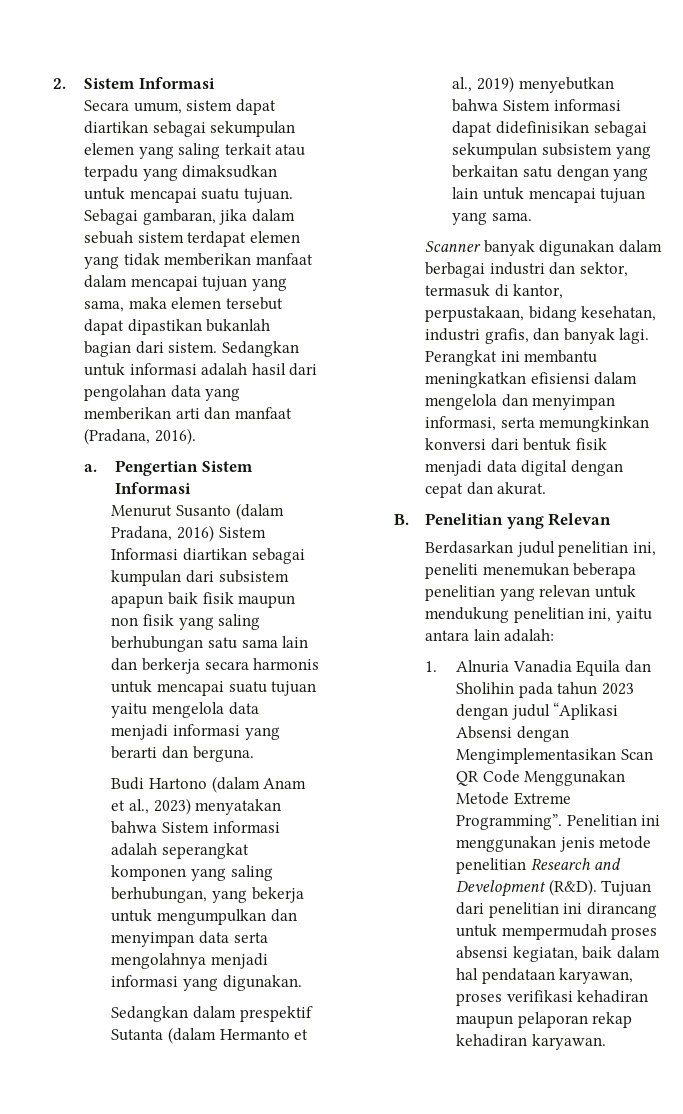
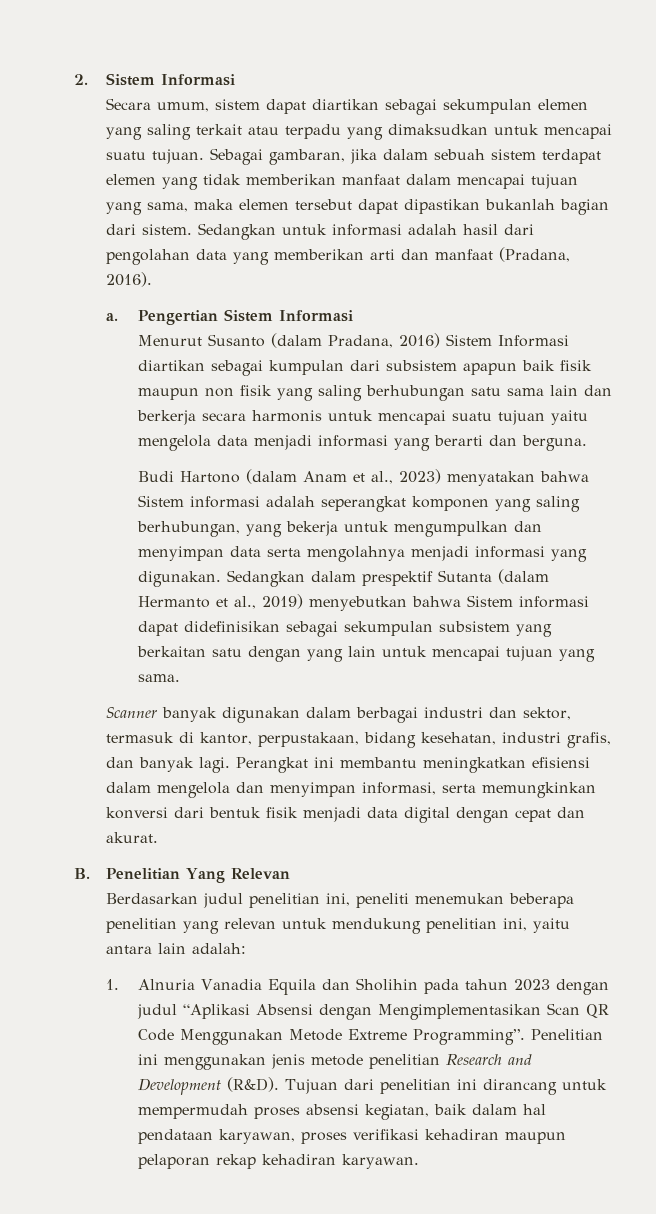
(302, 983) // -> (221, 579) none
[506,516,544,529] yang -> [185,868,225,883] Yang

